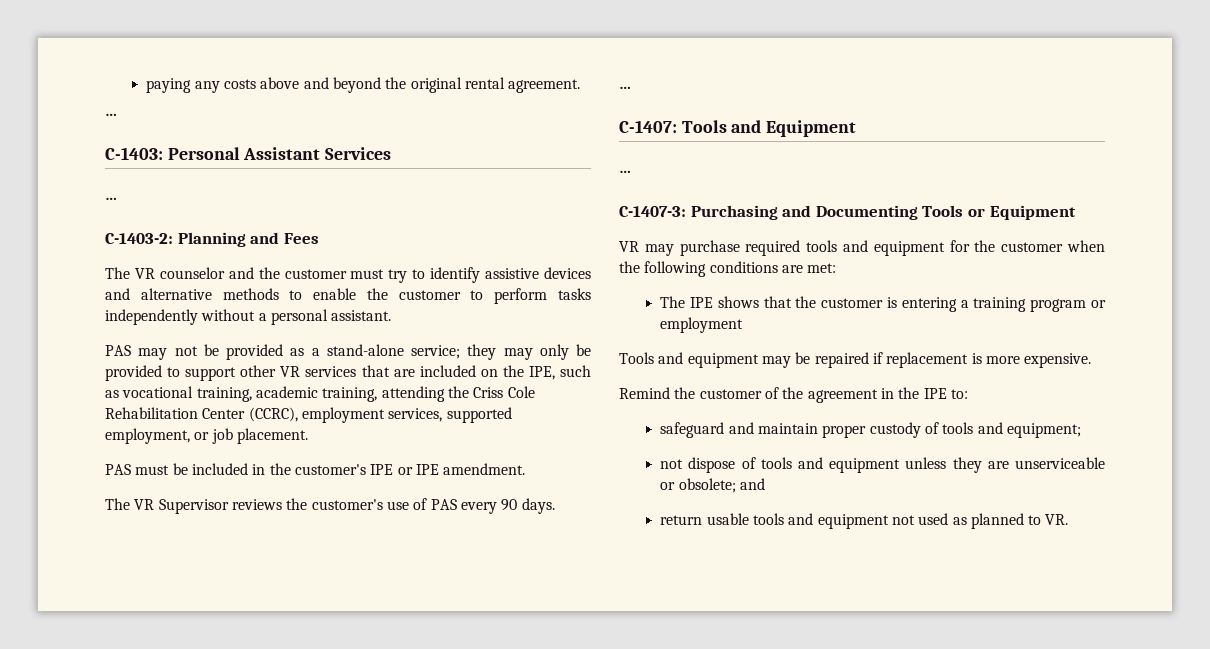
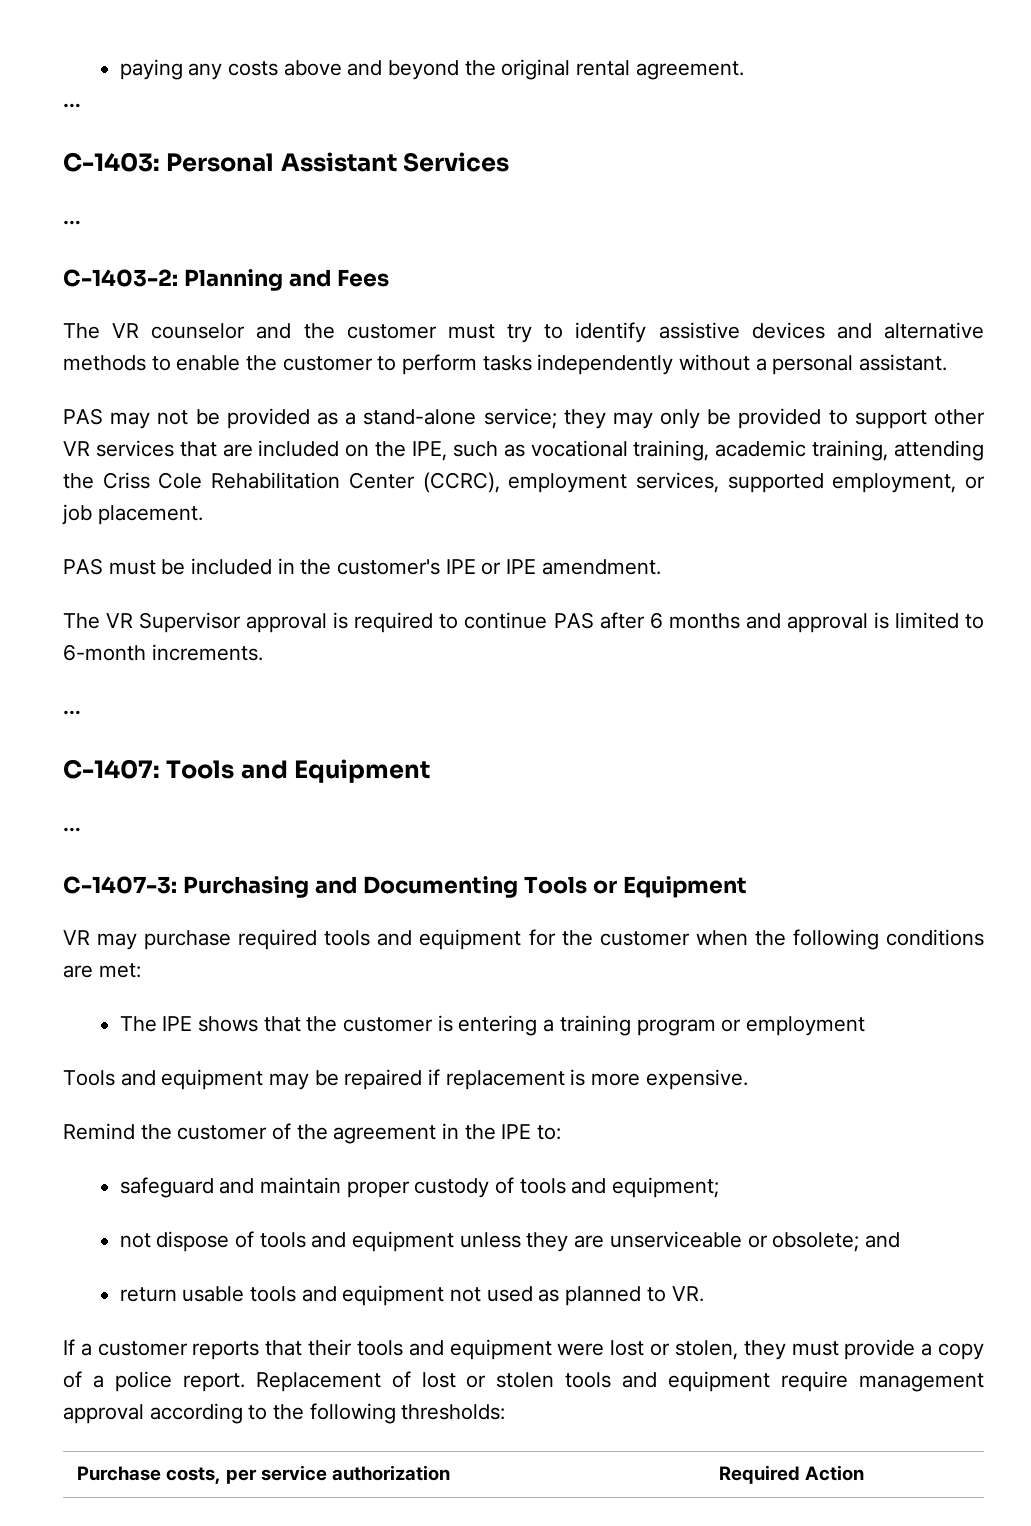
[231,498,555,514] reviews the customer's use of PAS every 90 days. -> [246,612,984,633] [63,644,263,661] approval is required to continue PAS after 6 months and approval is limited to 6-month increments.
(1069, 519) none -> [63,1339,985,1360] [63,1371,984,1392] [63,1403,506,1424] [77,1465,450,1484] [719,1465,865,1484] // If a customer reports that their tools and equipment were lost or stolen, they must provide a copy of a police report. Replacement of lost or stolen tools and equipment require management approval according to the following thresholds: // Purchase costs, per service authorization | Required Action

